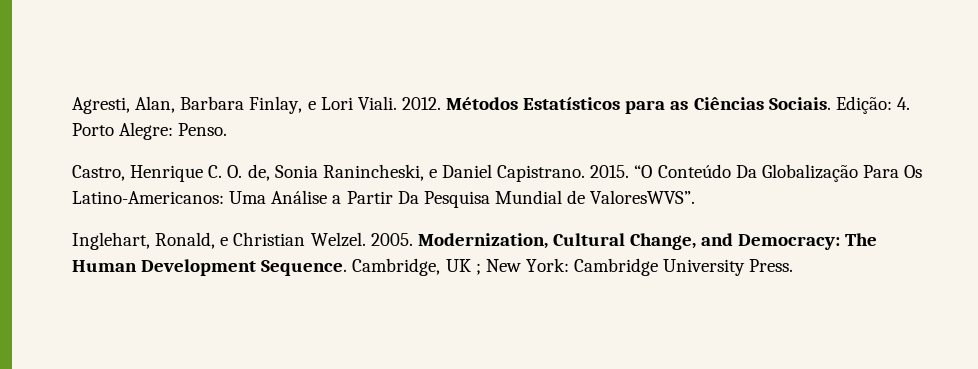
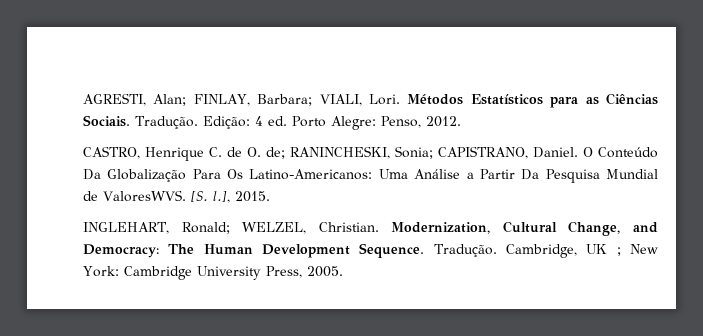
[72,96,441,114] Agresti, Alan, Barbara Finlay, e Lori Viali. 2012. -> [83,93,400,106] AGRESTI, Alan; FINLAY, Barbara; VIALI, Lori.
[835,96,910,114] [72,122,228,140] [72,164,653,182] Edição: 4. Porto Alegre: Penso. // Castro, Henrique C. O. de, Sonia Ranincheski, e Daniel Capistrano. 2015. “O -> [135,116,461,130] [83,146,593,161] Tradução. Edição: 4 ed. Porto Alegre: Penso, 2012. // CASTRO, Henrique C. de O. de; RANINCHESKI, Sonia; CAPISTRANO, Daniel. O
[590,190,696,204] [72,232,413,250] ValoresWVS”. // Inglehart, Ronald, e Christian Welzel. 2005. -> [103,190,270,203] [83,222,379,234] ValoresWVS. [S. l.], 2015. // INGLEHART, Ronald; WELZEL, Christian.
(348, 268) none -> [433,244,497,257] Tradução.
[749,259,794,272] Press. -> [265,266,343,278] Press, 2005.

